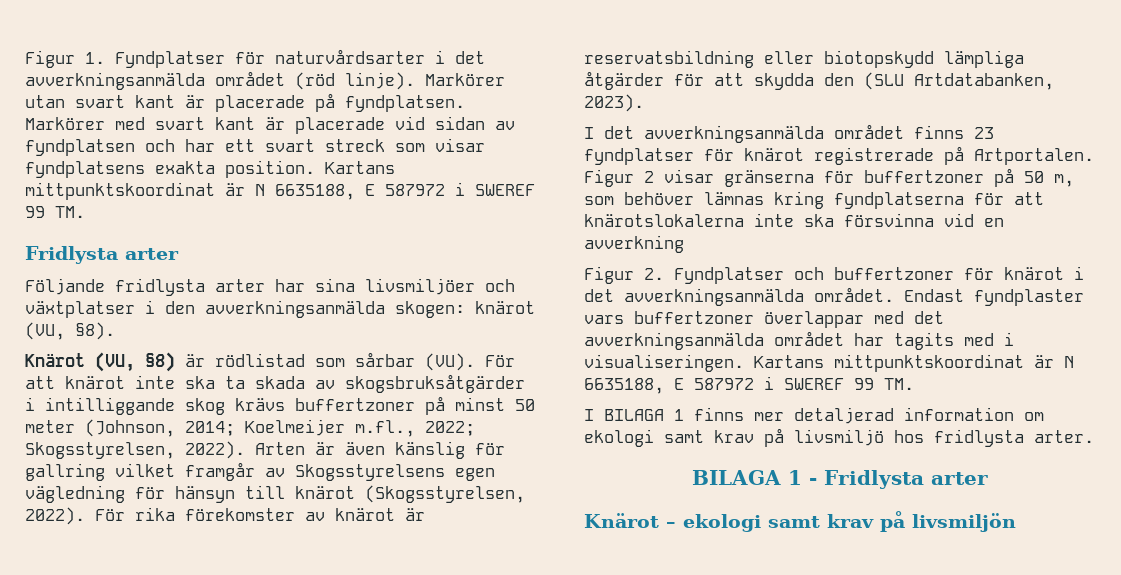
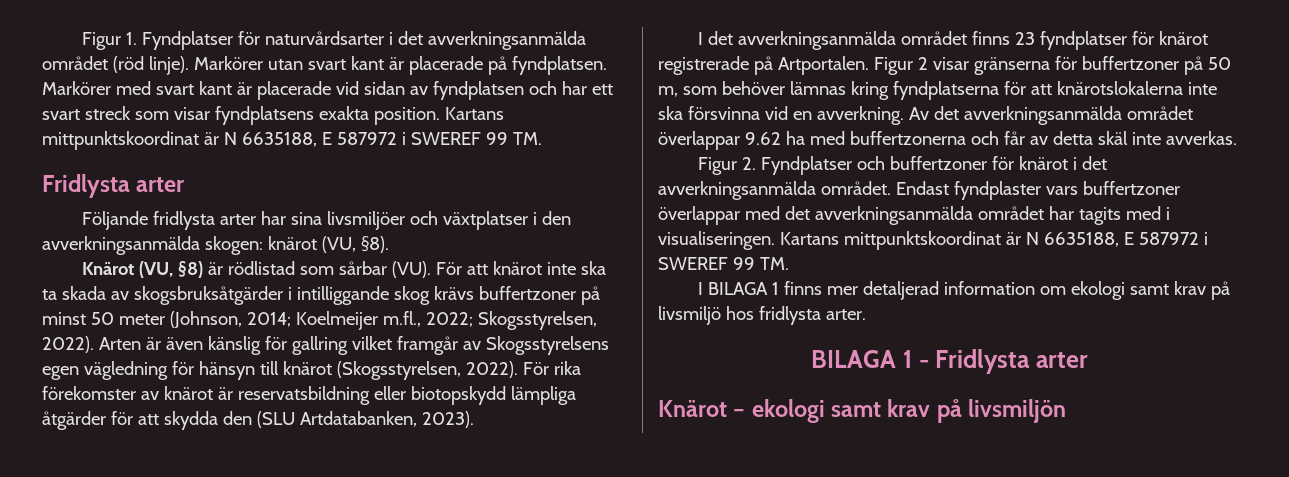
[584,235,684,253] avverkning -> [816,106,1193,125] [658,131,1237,150] avverkning. Av det avverkningsanmälda området överlappar 9.62 ha med buffertzonerna och får av detta skäl inte avverkas.

